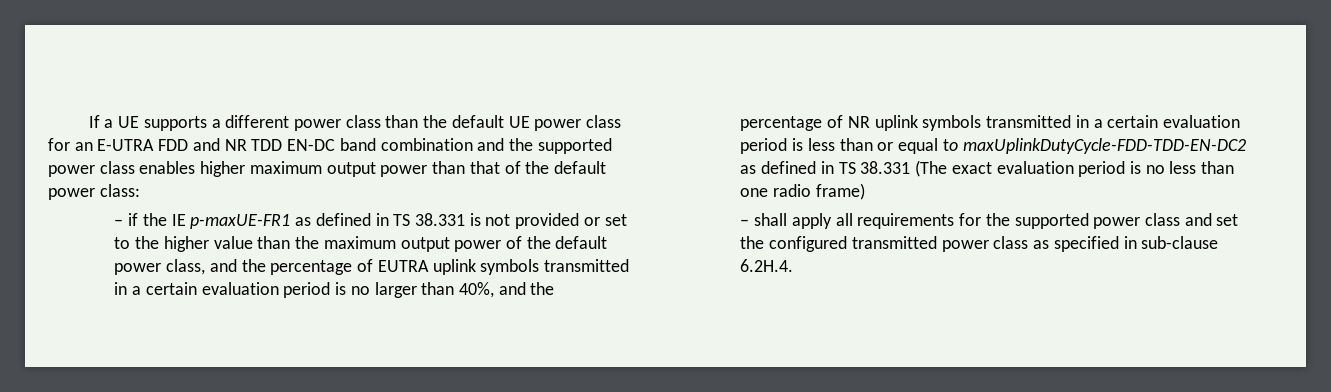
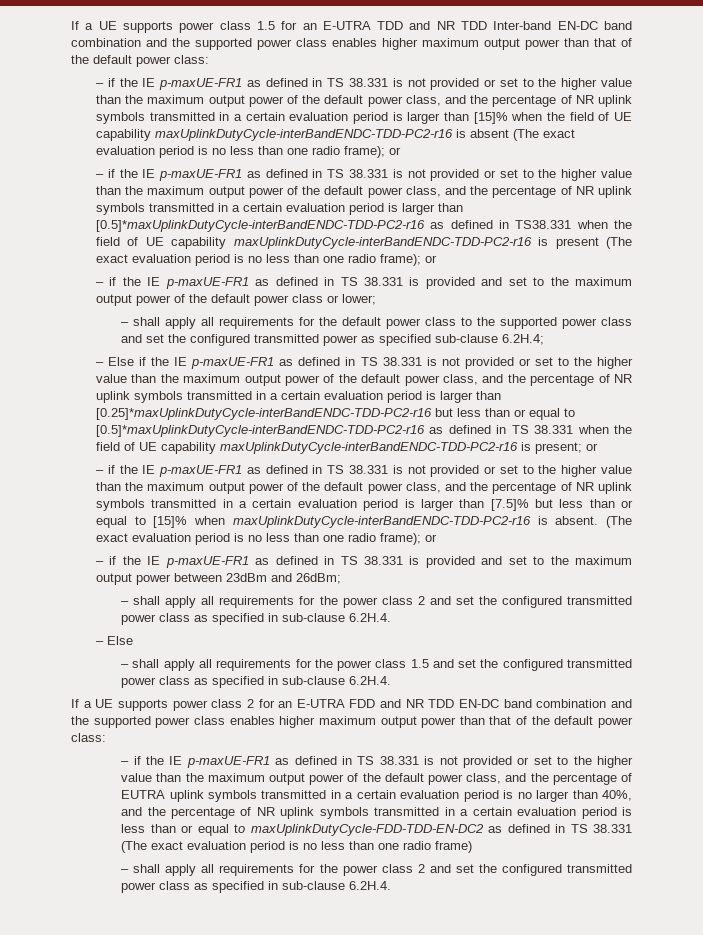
[88,115,622,131] If a UE supports a different power class than the default UE power class -> [71,21,632,33] [71,38,632,50] [71,55,209,67] [96,78,632,90] [96,95,632,107] [96,112,632,124] [96,129,576,141] [96,146,402,158] [96,169,632,181] [96,186,632,198] [96,203,464,215] [96,220,633,232] [96,237,632,249] [96,254,438,266] [96,277,632,289] [96,294,377,306] [121,317,632,329] [121,334,545,346] [96,357,633,369] [96,374,632,386] [96,391,502,403] [96,408,576,420] [96,425,632,437] [96,442,599,454] [96,465,632,477] [96,482,632,494] [96,499,634,511] [96,516,632,528] [96,533,438,545] [96,556,632,568] [96,573,342,585] [121,596,633,608] [121,613,392,625] [96,636,134,645] [121,659,632,671] [121,676,392,688] [71,699,254,711] If a UE supports power class 1.5 for an E-UTRA TDD and NR TDD Inter-band EN-DC band combination and the supported power class enables higher maximum output power than that of the default power class: // – if the IE p-maxUE-FR1 as defined in TS 38.331 is not provided or set to the higher value than the maximum output power of the default power class, and the percentage of NR uplink symbols transmitted in a certain evaluation period is larger than [15]% when the field of UE capability maxUplinkDutyCycle-interBandENDC-TDD-PC2-r16 is absent (The exact evaluation period is no less than one radio frame); or // – if the IE p-maxUE-FR1 as defined in TS 38.331 is not provided or set to the higher value than the maximum output power of the default power class, and the percentage of NR uplink symbols transmitted in a certain evaluation period is larger than [0.5]*maxUplinkDutyCycle-interBandENDC-TDD-PC2-r16 as defined in TS38.331 when the field of UE capability maxUplinkDutyCycle-interBandENDC-TDD-PC2-r16 is present (The exact evaluation period is no less than one radio frame); or // – if the IE p-maxUE-FR1 as defined in TS 38.331 is provided and set to the maximum output power of the default power class or lower; // – shall apply all requirements for the default power class to the supported power class and set the configured transmitted power as specified sub-clause 6.2H.4; // – Else if the IE p-maxUE-FR1 as defined in TS 38.331 is not provided or set to the higher value than the maximum output power of the default power class, and the percentage of NR uplink symbols transmitted in a certain evaluation period is larger than [0.25]*maxUplinkDutyCycle-interBandENDC-TDD-PC2-r16 but less than or equal to [0.5]*maxUplinkDutyCycle-interBandENDC-TDD-PC2-r16 as defined in TS 38.331 when the field of UE capability maxUplinkDutyCycle-interBandENDC-TDD-PC2-r16 is present; or // – if the IE p-maxUE-FR1 as defined in TS 38.331 is not provided or set to the higher value than the maximum output power of the default power class, and the percentage of NR uplink symbols transmitted in a certain evaluation period is larger than [7.5]% but less than or equal to [15]% when maxUplinkDutyCycle-interBandENDC-TDD-PC2-r16 is absent. (The exact evaluation period is no less than one radio frame); or // – if the IE p-maxUE-FR1 as defined in TS 38.331 is provided and set to the maximum output power between 23dBm and 26dBm; // – shall apply all requirements for the power class 2 and set the configured transmitted power class as specified in sub-clause 6.2H.4. // – Else // – shall apply all requirements for the power class 1.5 and set the configured transmitted power class as specified in sub-clause 6.2H.4. // If a UE supports power class 2
[1014,213,1180,229] supported power class -> [342,864,425,876] power class 2

